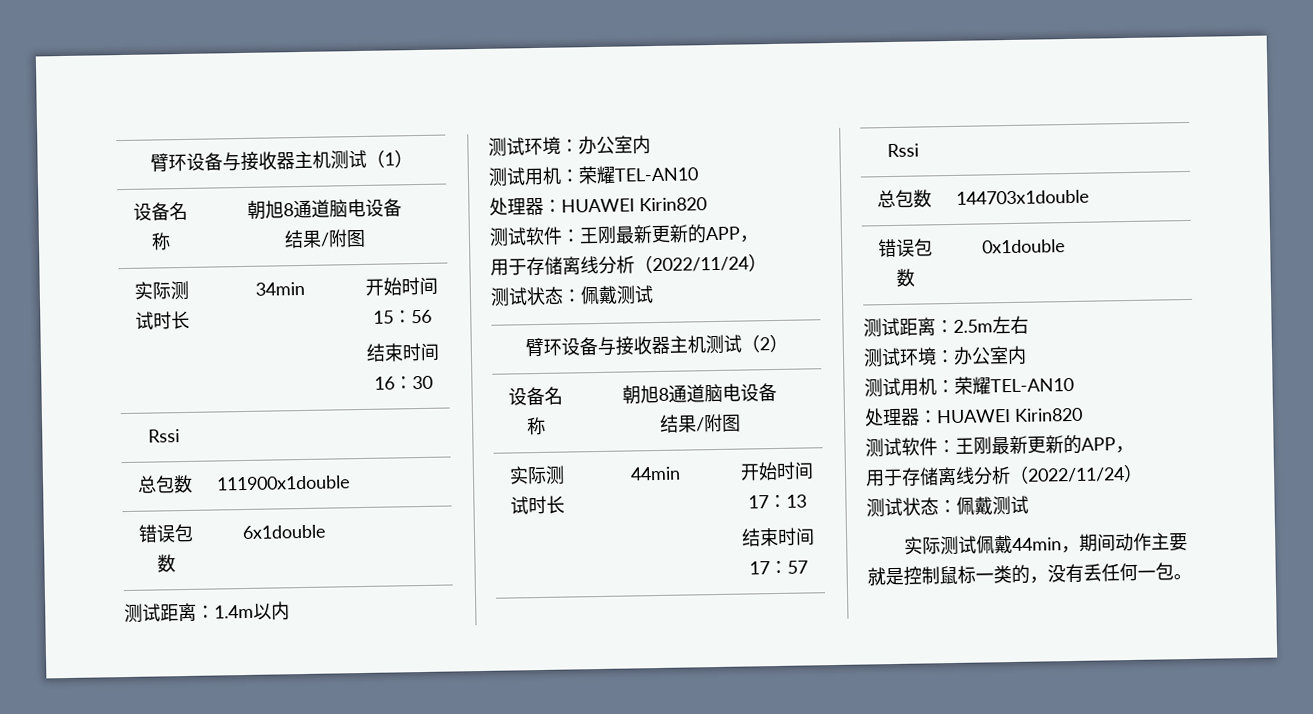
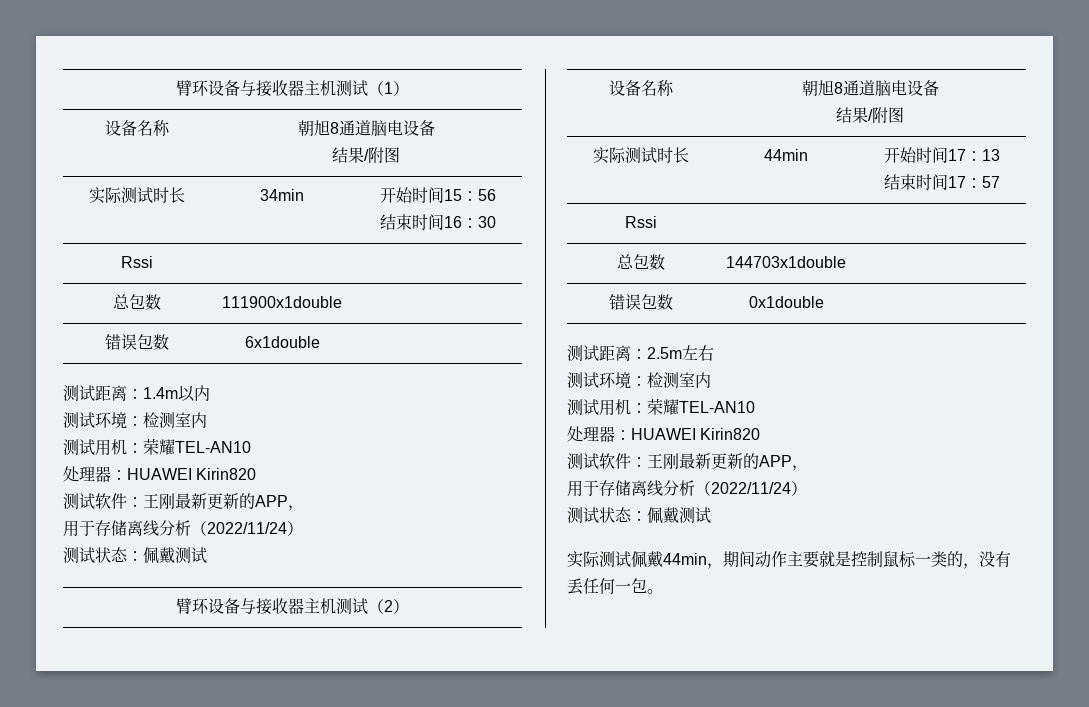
[578,135,615,155] 办公 -> [143,412,175,428] 检测
[953,346,991,365] 办公 -> [647,372,679,388] 检测

